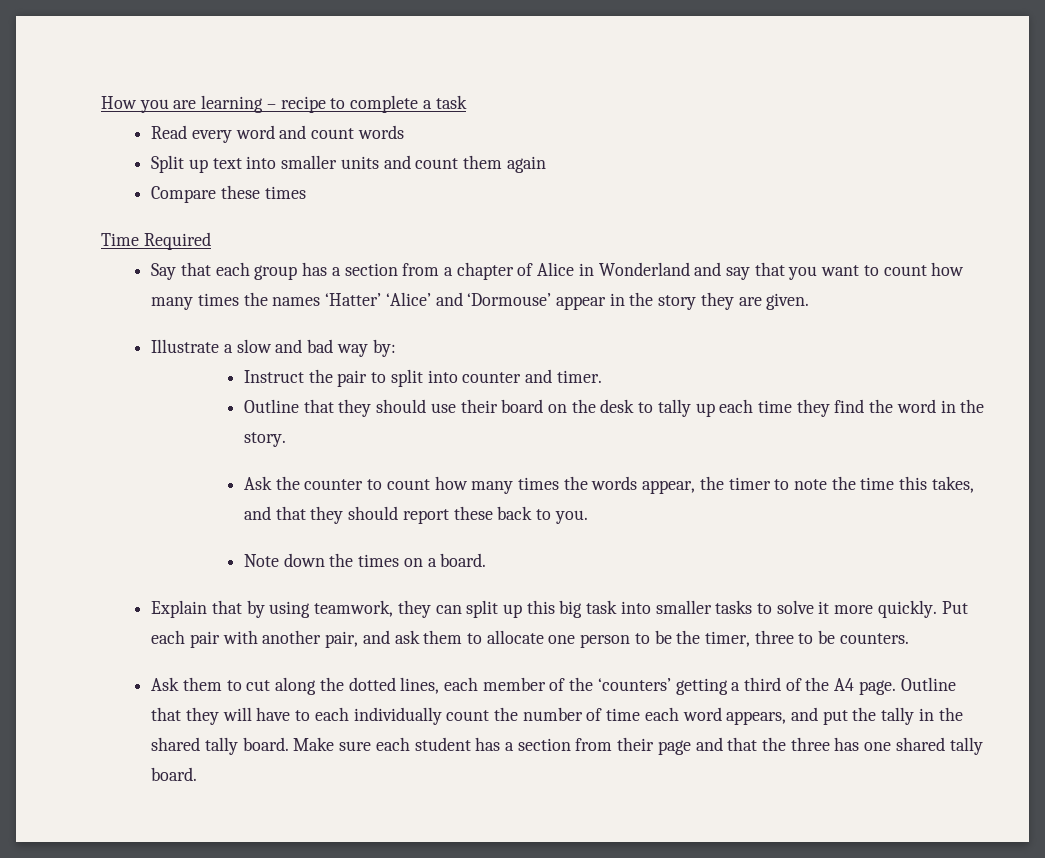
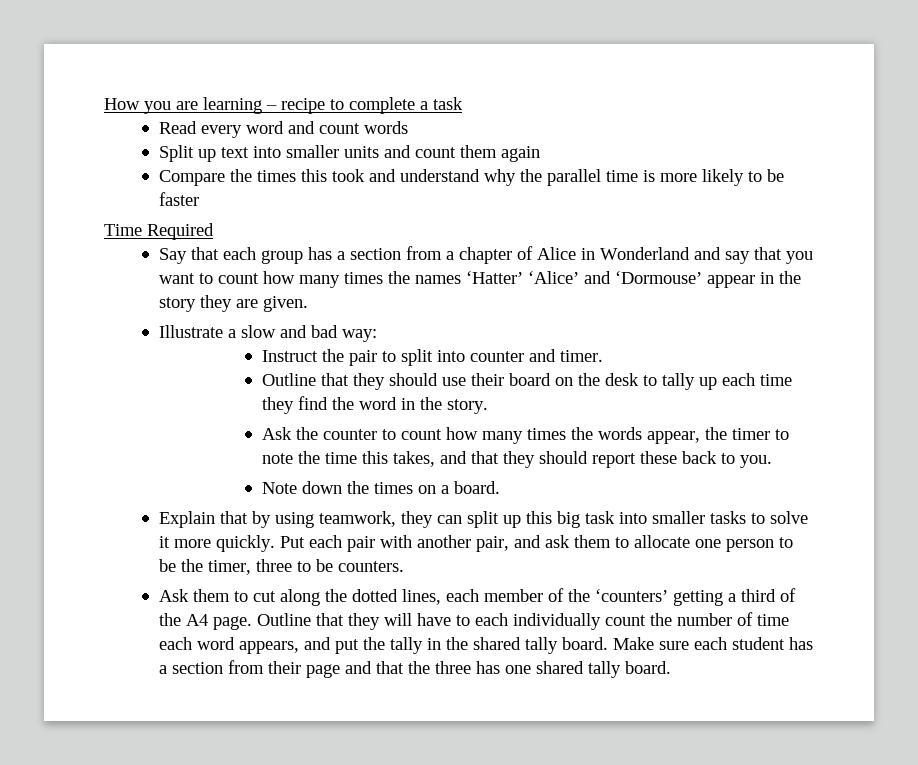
[220,185,306,199] these times -> [229,169,784,186] [158,192,199,206] the times this took and understand why the parallel time is more likely to be faster
[336,339,396,357] way by: -> [341,329,377,342] way:

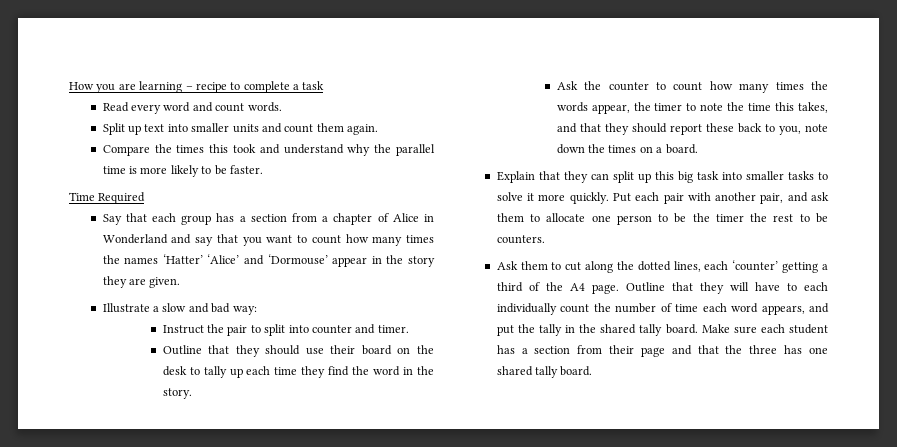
[363,121,408,134] words -> [247,102,282,112] words.
[500,146,540,162] again -> [347,124,379,135] again.
[158,192,199,206] faster -> [229,165,263,174] faster.
[739,455,772,468] [261,482,297,494] you. // Note -> [778,124,828,135] you, note
[251,511,396,528] by using teamwork, -> (560, 175) none
[207,559,292,575] timer, three -> [715,213,794,222] timer the rest
[483,588,668,602] member of the ‘counters’ -> [732,260,779,271] ‘counter’

